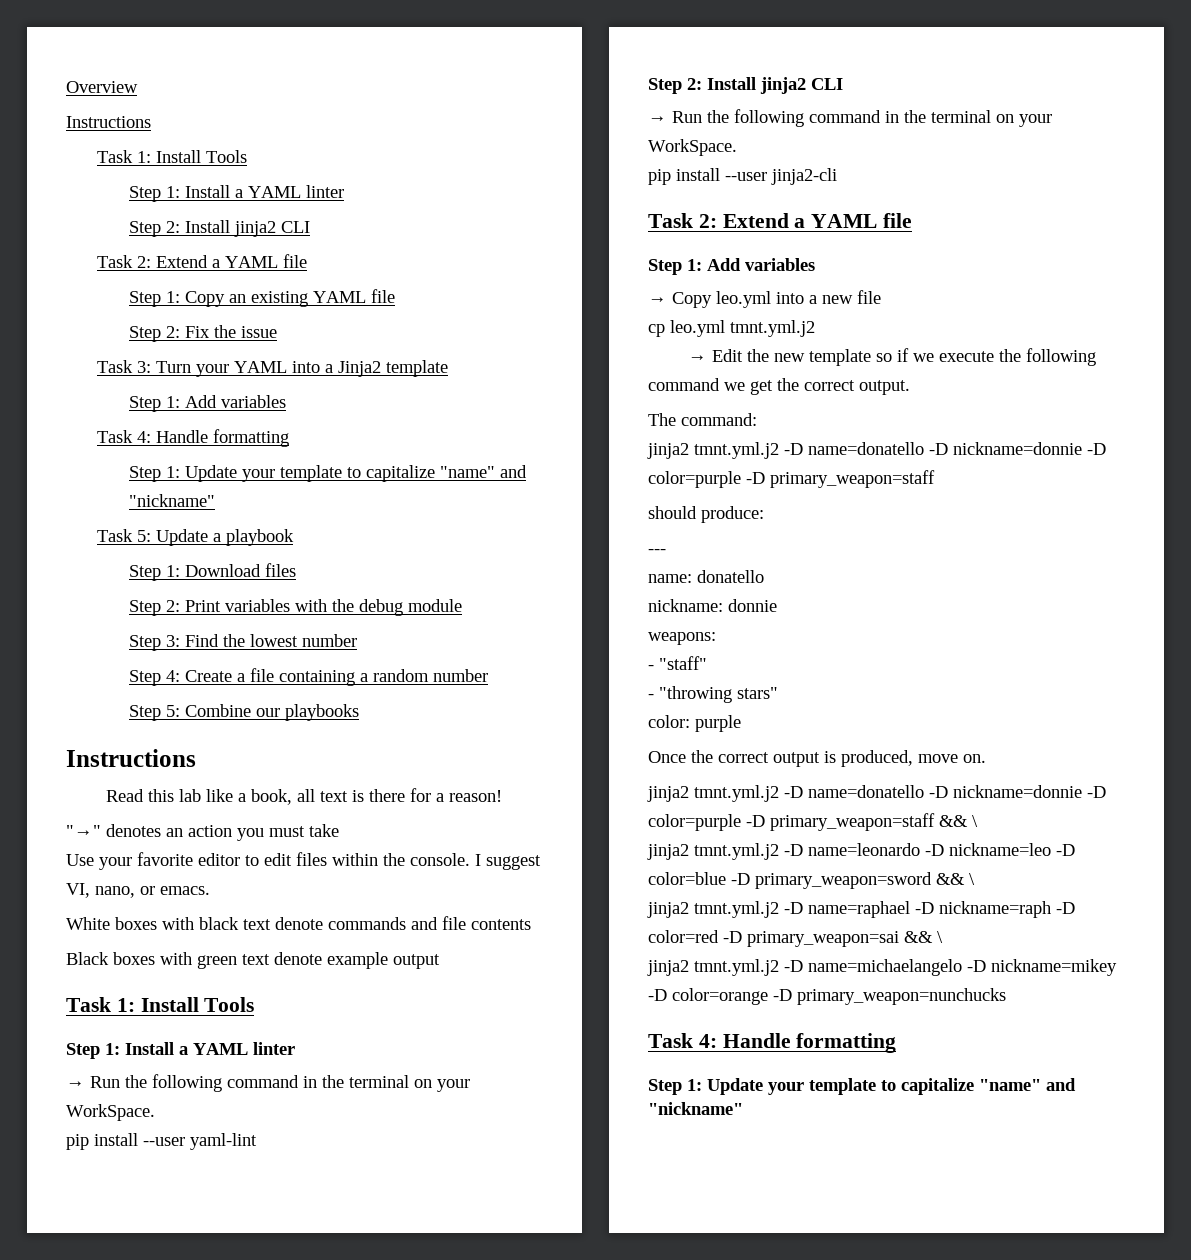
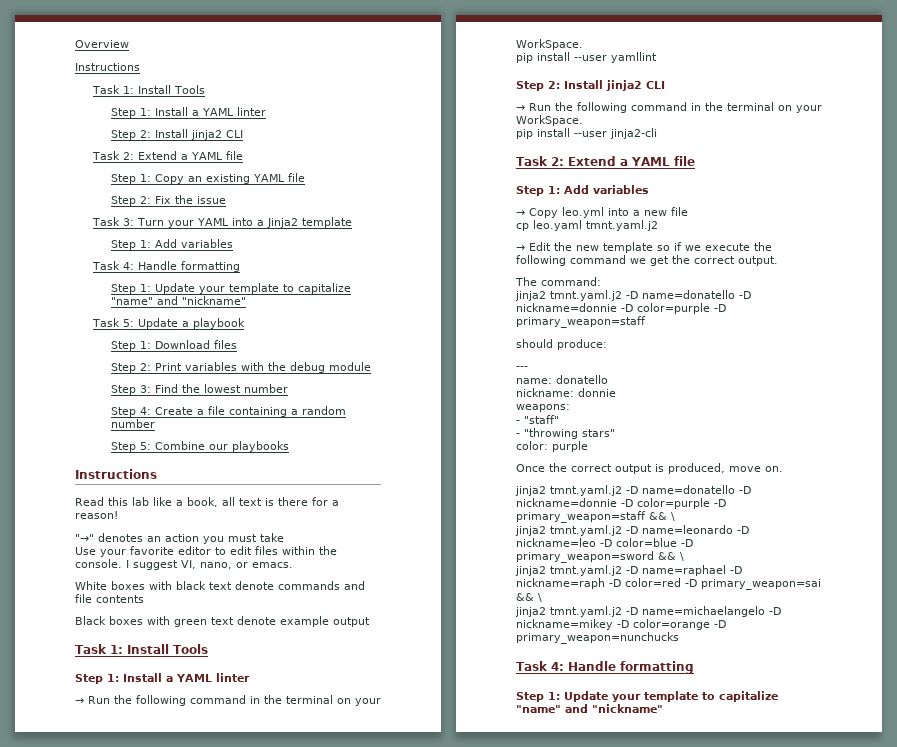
[190,1133,257,1150] yaml-lint -> [611,52,657,63] yamllint
[670,320,815,337] leo.yml tmnt.yml.j2 -> [533,220,658,231] leo.yaml tmnt.yaml.j2
[694,442,779,459] tmnt.yml.j2 -> [550,290,622,301] tmnt.yaml.j2
[694,785,779,802] tmnt.yml.j2 -> [550,485,622,496] tmnt.yaml.j2
[694,843,779,860] tmnt.yml.j2 -> [550,525,622,536] tmnt.yaml.j2
[694,901,779,918] tmnt.yml.j2 -> [550,565,622,576] tmnt.yaml.j2
[694,959,779,976] tmnt.yml.j2 -> [550,606,622,617] tmnt.yaml.j2

